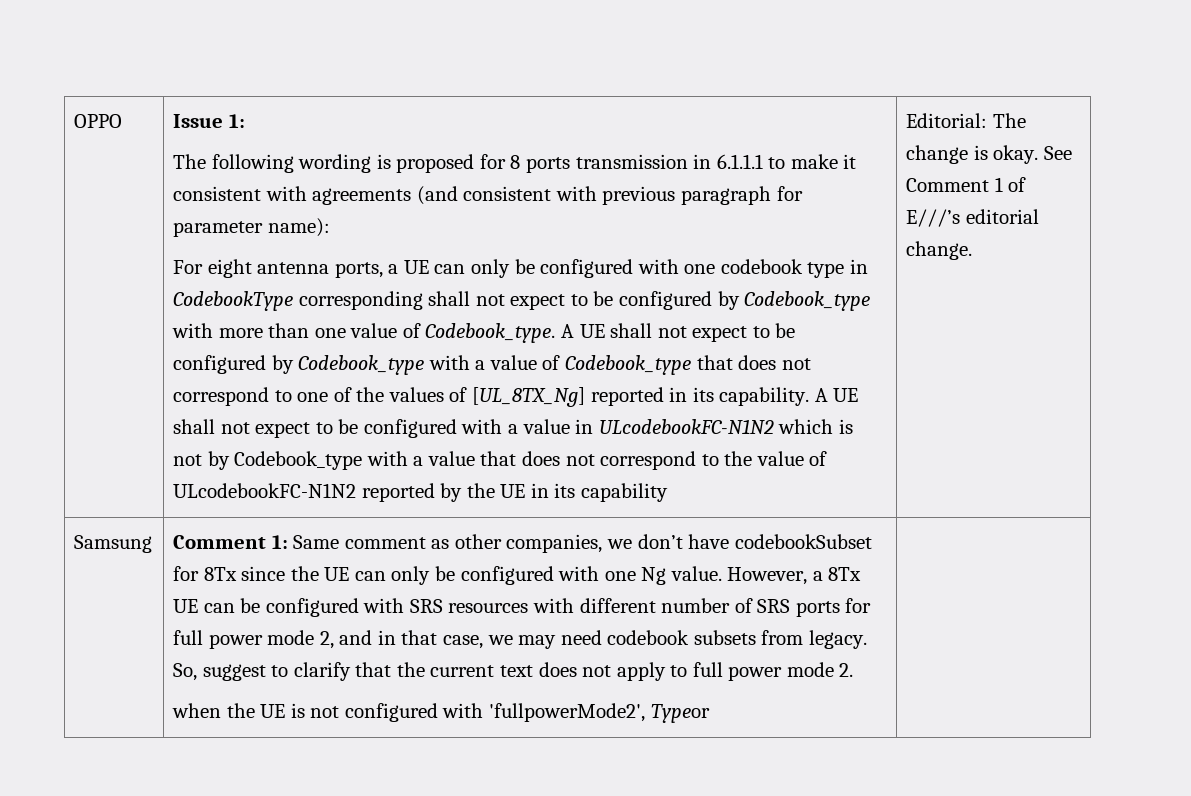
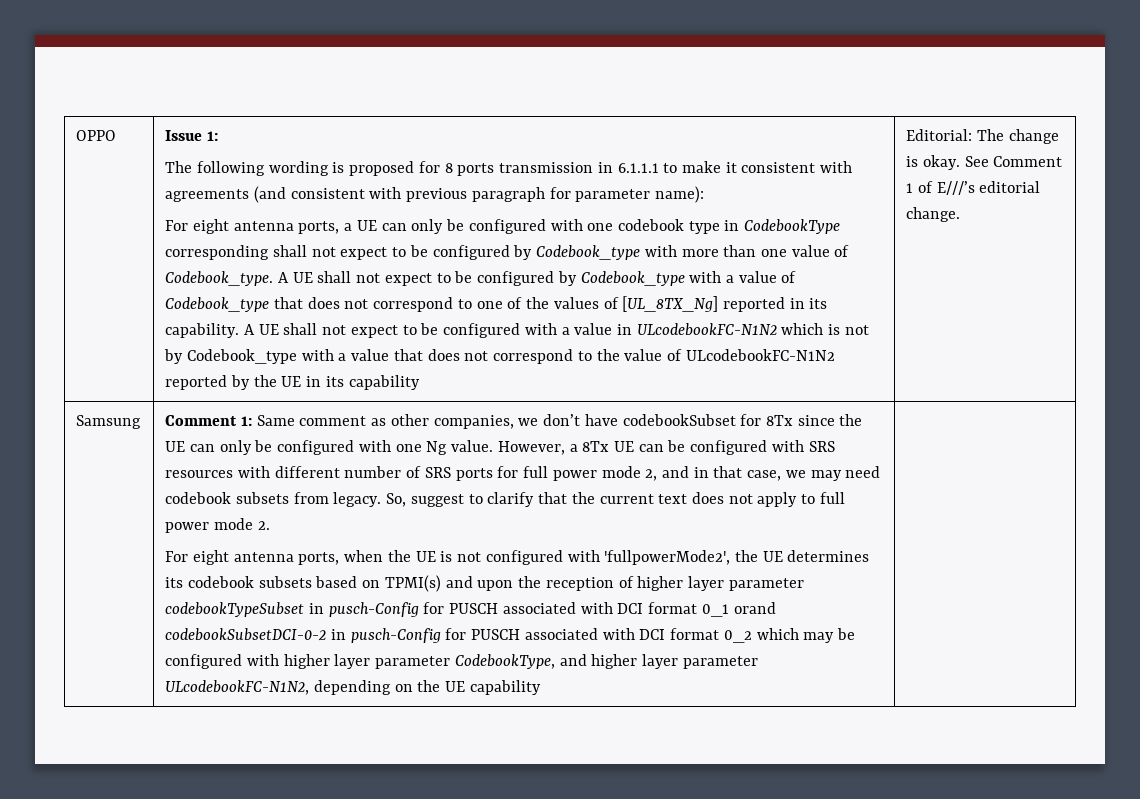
(854, 670) none -> [165,550,340,565] For eight antenna ports,
[650,704,710,723] Typeor -> [734,550,870,562] [165,575,804,592] [165,602,776,617] [165,628,855,643] [165,654,758,669] [165,680,541,695] the UE determines its codebook subsets based on TPMI(s) and upon the reception of higher layer parameter codebookTypeSubset in pusch-Config for PUSCH associated with DCI format 0_1 orand codebookSubsetDCI-0-2 in pusch-Config for PUSCH associated with DCI format 0_2 which may be configured with higher layer parameter CodebookType, and higher layer parameter ULcodebookFC-N1N2, depending on the UE capability

